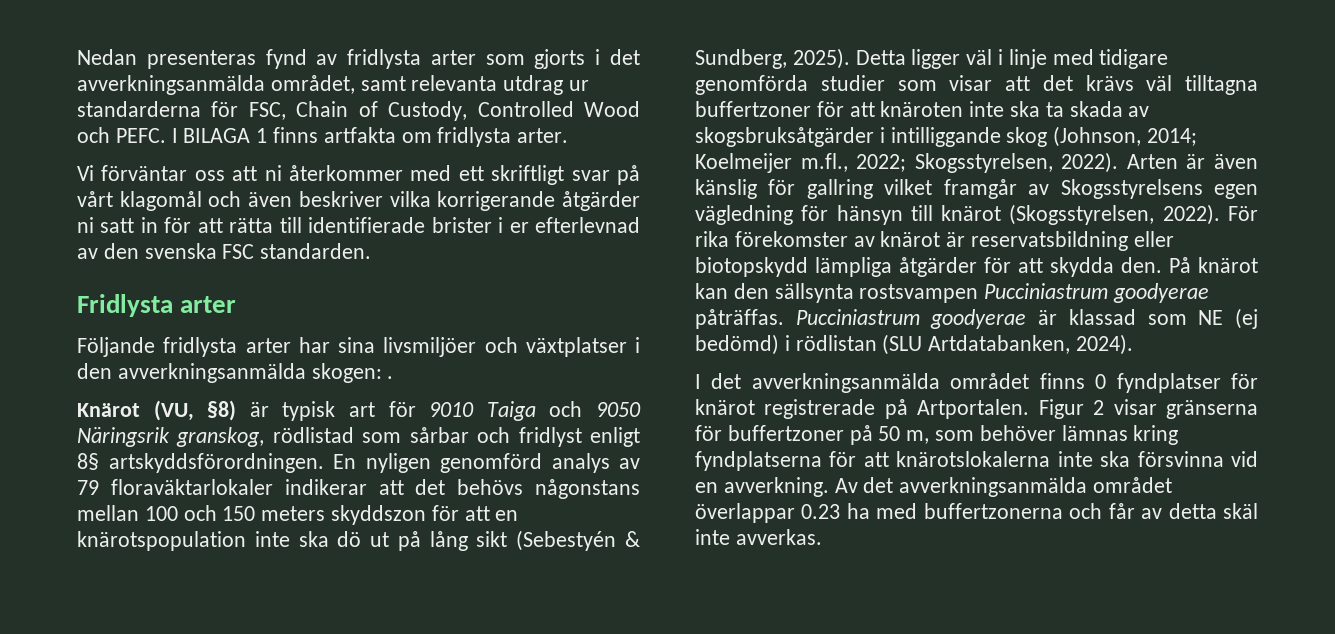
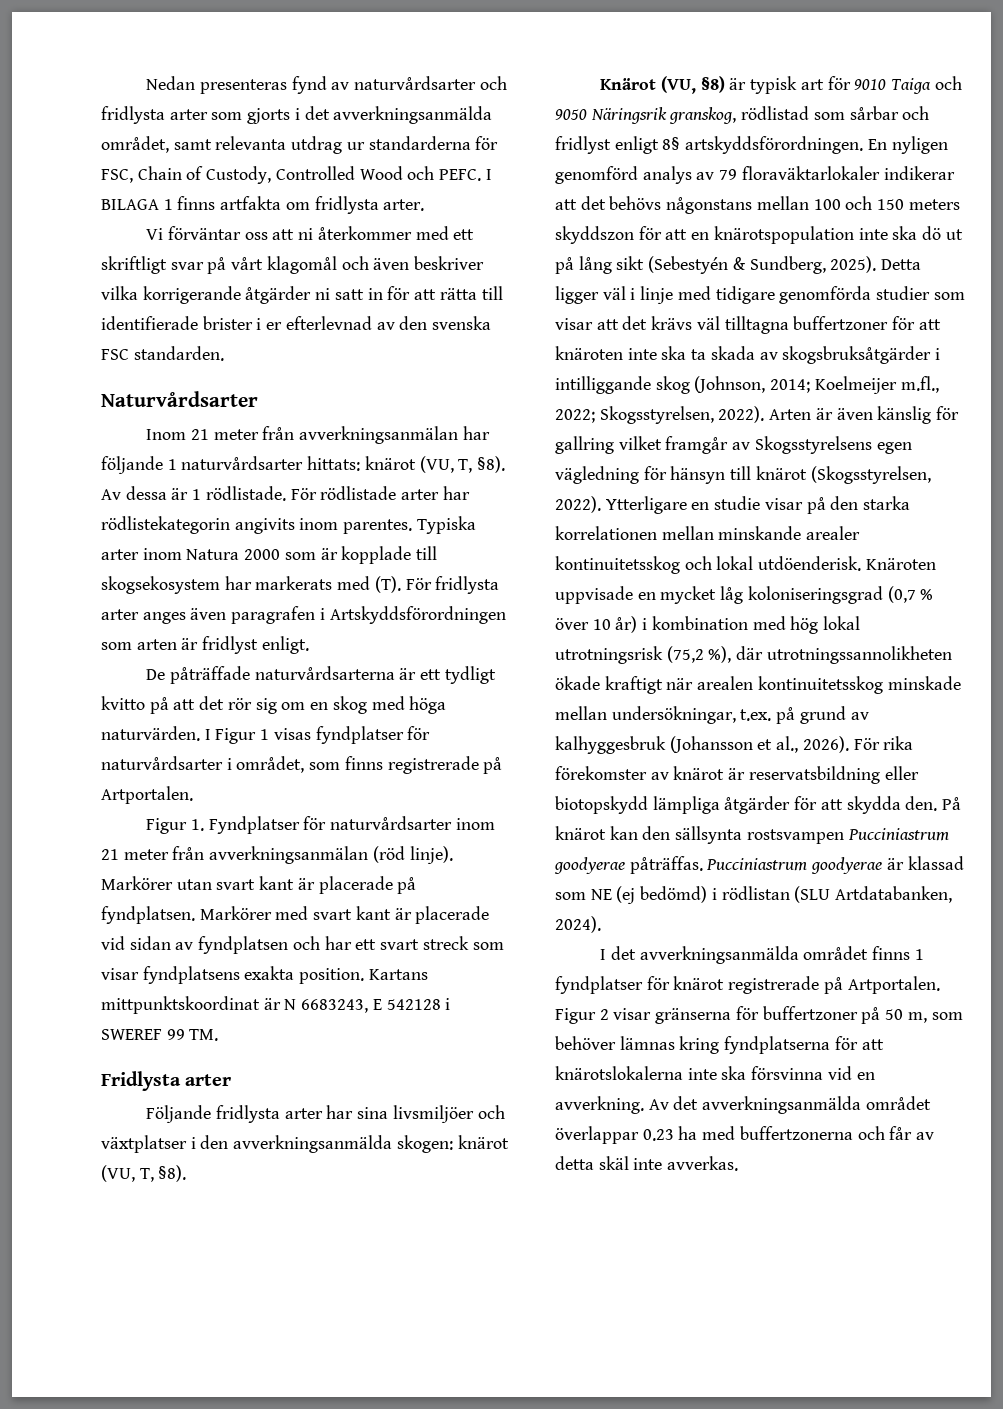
(338, 59) none -> [354,76,507,90] naturvårdsarter och
(372, 251) none -> [101,391,258,407] [146,426,490,444] [101,456,506,474] [101,486,470,501] [101,516,476,534] [101,546,438,564] [101,576,500,594] [101,606,506,624] [101,636,309,654] [146,666,496,684] [101,696,447,714] [101,726,431,744] [101,756,503,774] [101,786,193,804] [146,816,495,834] [101,846,453,864] [101,876,417,894] [101,906,490,924] [101,936,504,954] [101,966,428,984] [101,996,451,1014] [101,1029,219,1041] // Naturvårdsarter // Inom 21 meter från avverkningsanmälan har följande 1 naturvårdsarter hittats: knärot (VU, T, §8). Av dessa är 1 rödlistade. För rödlistade arter har rödlistekategorin angivits inom parentes. Typiska arter inom Natura 2000 som är kopplade till skogsekosystem har markerats med (T). För fridlysta arter anges även paragrafen i Artskyddsförordningen som arten är fridlyst enligt. // De påträffade naturvårdsarterna är ett tydligt kvitto på att det rör sig om en skog med höga naturvärden. I Figur 1 visas fyndplatser för naturvårdsarter i området, som finns registrerade på Artportalen. // Figur 1. Fyndplatser för naturvårdsarter inom 21 meter från avverkningsanmälan (röd linje). Markörer utan svart kant är placerade på fyndplatsen. Markörer med svart kant är placerade vid sidan av fyndplatsen och har ett svart streck som visar fyndplatsens exakta position. Kartans mittpunktskoordinat är N 6683243, E 542128 i SWEREF 99 TM.
[387,376,394,379] . -> [457,1135,509,1149] [101,1165,187,1182] knärot (VU, T, §8).
(1220, 214) none -> [605,496,911,514] [555,526,861,540] [555,556,936,574] [555,586,934,604] [555,616,861,634] [555,646,952,664] [555,676,961,694] [555,706,869,724] [555,736,849,754] Ytterligare en studie visar på den starka korrelationen mellan minskande arealer kontinuitetsskog och lokal utdöenderisk. Knäroten uppvisade en mycket låg koloniseringsgrad (0,7 % över 10 år) i kombination med hög lokal utrotningsrisk (75,2 %), där utrotningssannolikheten ökade kraftigt när arealen kontinuitetsskog minskade mellan undersökningar, t.ex. på grund av kalhyggesbruk (Johansson et al., 2026).
[1095,374,1107,389] 0 -> [914,949,924,960] 1

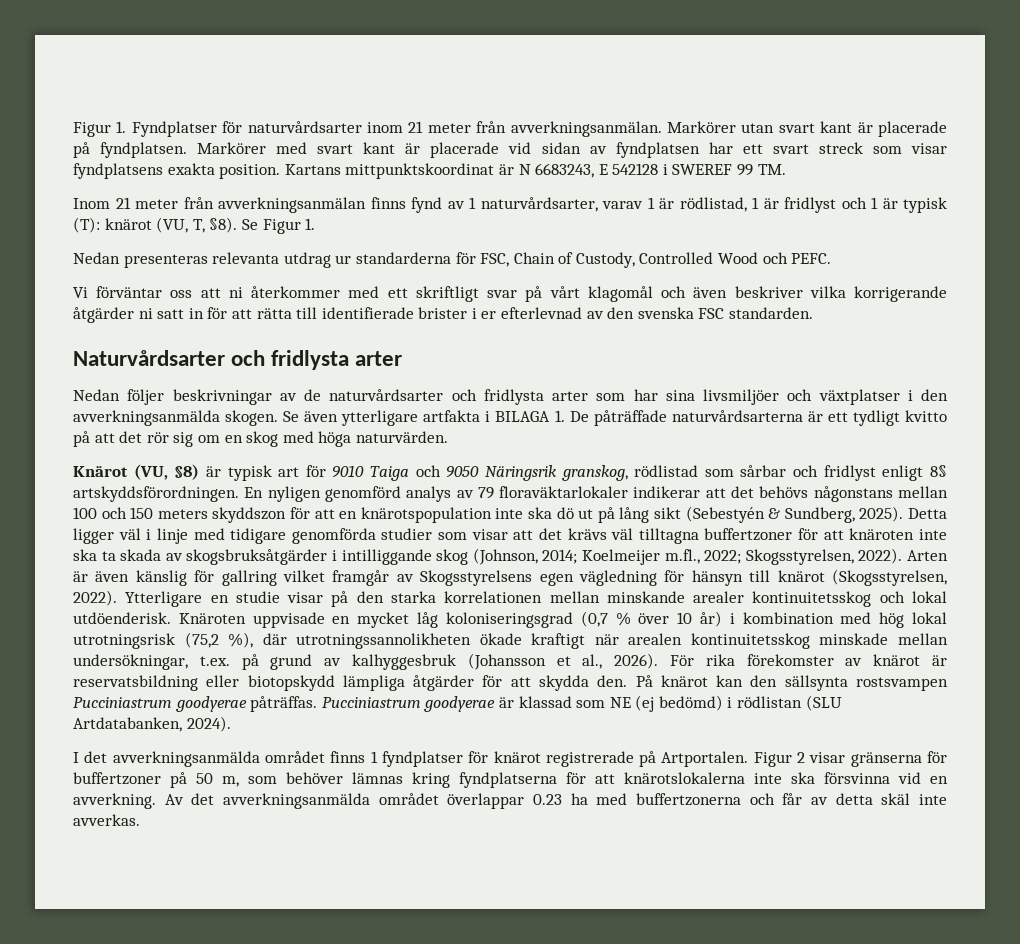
[146,76,507,94] [101,106,493,124] [101,136,212,153] Nedan presenteras fynd av naturvårdsarter och fridlysta arter som gjorts i det avverkningsanmälda området, samt -> [73,121,947,137] [73,142,947,158] [73,163,786,179] [73,197,947,213] [73,217,316,234] [73,252,208,268] Figur 1. Fyndplatser för naturvårdsarter inom 21 meter från avverkningsanmälan. Markörer utan svart kant är placerade på fyndplatsen. Markörer med svart kant är placerade vid sidan av fyndplatsen har ett svart streck som visar fyndplatsens exakta position. Kartans mittpunktskoordinat är N 6683243, E 542128 i SWEREF 99 TM. // Inom 21 meter från avverkningsanmälan finns fynd av 1 naturvårdsarter, varav 1 är rödlistad, 1 är fridlyst och 1 är typisk (T): knärot (VU, T, §8). Se Figur 1. // Nedan presenteras
[485,169,492,180] [101,196,425,214] I BILAGA 1 finns artfakta om fridlysta arter. -> (832, 258) none
[146,426,490,444] [101,456,506,474] [101,486,470,501] [101,516,476,534] [101,546,438,564] [101,576,500,594] [101,606,506,624] [101,636,309,654] // Inom 21 meter från avverkningsanmälan har följande 1 naturvårdsarter hittats: knärot (VU, T, §8). Av dessa är 1 rödlistade. För rödlistade arter har rödlistekategorin angivits inom parentes. Typiska arter inom Natura 2000 som är kopplade till skogsekosystem har markerats med (T). För fridlysta arter anges även paragrafen i Artskyddsförordningen som arten är fridlyst enligt. // -> [231,350,403,370] [73,389,948,405] [73,410,565,426] och fridlysta arter // Nedan följer beskrivningar av de naturvårdsarter och fridlysta arter som har sina livsmiljöer och växtplatser i den avverkningsanmälda skogen. Se även ytterligare artfakta i BILAGA 1.
[204,726,431,744] [101,756,503,774] [101,786,193,804] [146,816,495,834] [101,846,453,864] [101,876,417,894] [101,906,490,924] [101,936,504,954] [101,966,428,984] [101,996,451,1014] [101,1029,219,1041] [101,1071,232,1091] [146,1105,505,1123] [101,1135,509,1153] [101,1165,187,1182] I Figur 1 visas fyndplatser för naturvårdsarter i området, som finns registrerade på Artportalen. // Figur 1. Fyndplatser för naturvårdsarter inom 21 meter från avverkningsanmälan (röd linje). Markörer utan svart kant är placerade på fyndplatsen. Markörer med svart kant är placerade vid sidan av fyndplatsen och har ett svart streck som visar fyndplatsens exakta position. Kartans mittpunktskoordinat är N 6683243, E 542128 i SWEREF 99 TM. // Fridlysta arter // Följande fridlysta arter har sina livsmiljöer och växtplatser i den avverkningsanmälda skogen: knärot (VU, T, §8). -> (448, 437) none

